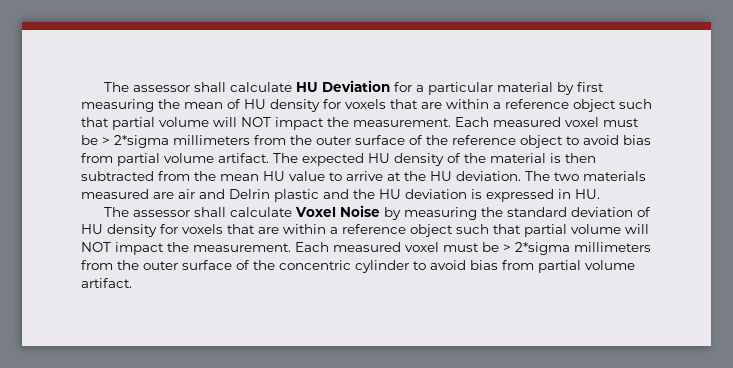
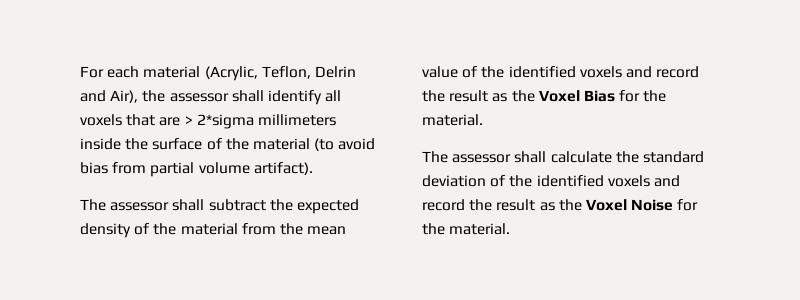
[103,80,604,95] [81,99,652,112] [81,117,639,130] [81,135,651,148] [81,153,596,166] [81,171,646,181] [81,189,600,202] [103,205,651,220] [81,224,649,237] [81,242,651,255] [81,260,635,273] [81,278,132,288] The assessor shall calculate HU Deviation for a particular material by first measuring the mean of HU density for voxels that are within a reference object such that partial volume will NOT impact the measurement. Each measured voxel must be > 2*sigma millimeters from the outer surface of the reference object to avoid bias from partial volume artifact. The expected HU density of the material is then subtracted from the mean HU value to arrive at the HU deviation. The two materials measured are air and Delrin plastic and the HU deviation is expressed in HU. // The assessor shall calculate Voxel Noise by measuring the standard deviation of HU density for voxels that are within a reference object such that partial volume will NOT impact the measurement. Each measured voxel must be > 2*sigma millimeters from the outer surface of the concentric cylinder to avoid bias from partial volume artifact. -> [80,66,356,81] [80,90,342,105] [80,114,336,129] [80,138,376,151] [80,162,313,177] [80,199,359,214] [80,223,347,238] [422,66,700,78] [422,90,667,102] [422,114,483,126] [422,151,704,163] [422,175,680,187] [422,199,699,211] [422,223,511,235] For each material (Acrylic, Teflon, Delrin and Air), the assessor shall identify all voxels that are > 2*sigma millimeters inside the surface of the material (to avoid bias from partial volume artifact). // The assessor shall subtract the expected density of the material from the mean value of the identified voxels and record the result as the Voxel Bias for the material. // The assessor shall calculate the standard deviation of the identified voxels and record the result as the Voxel Noise for the material.

